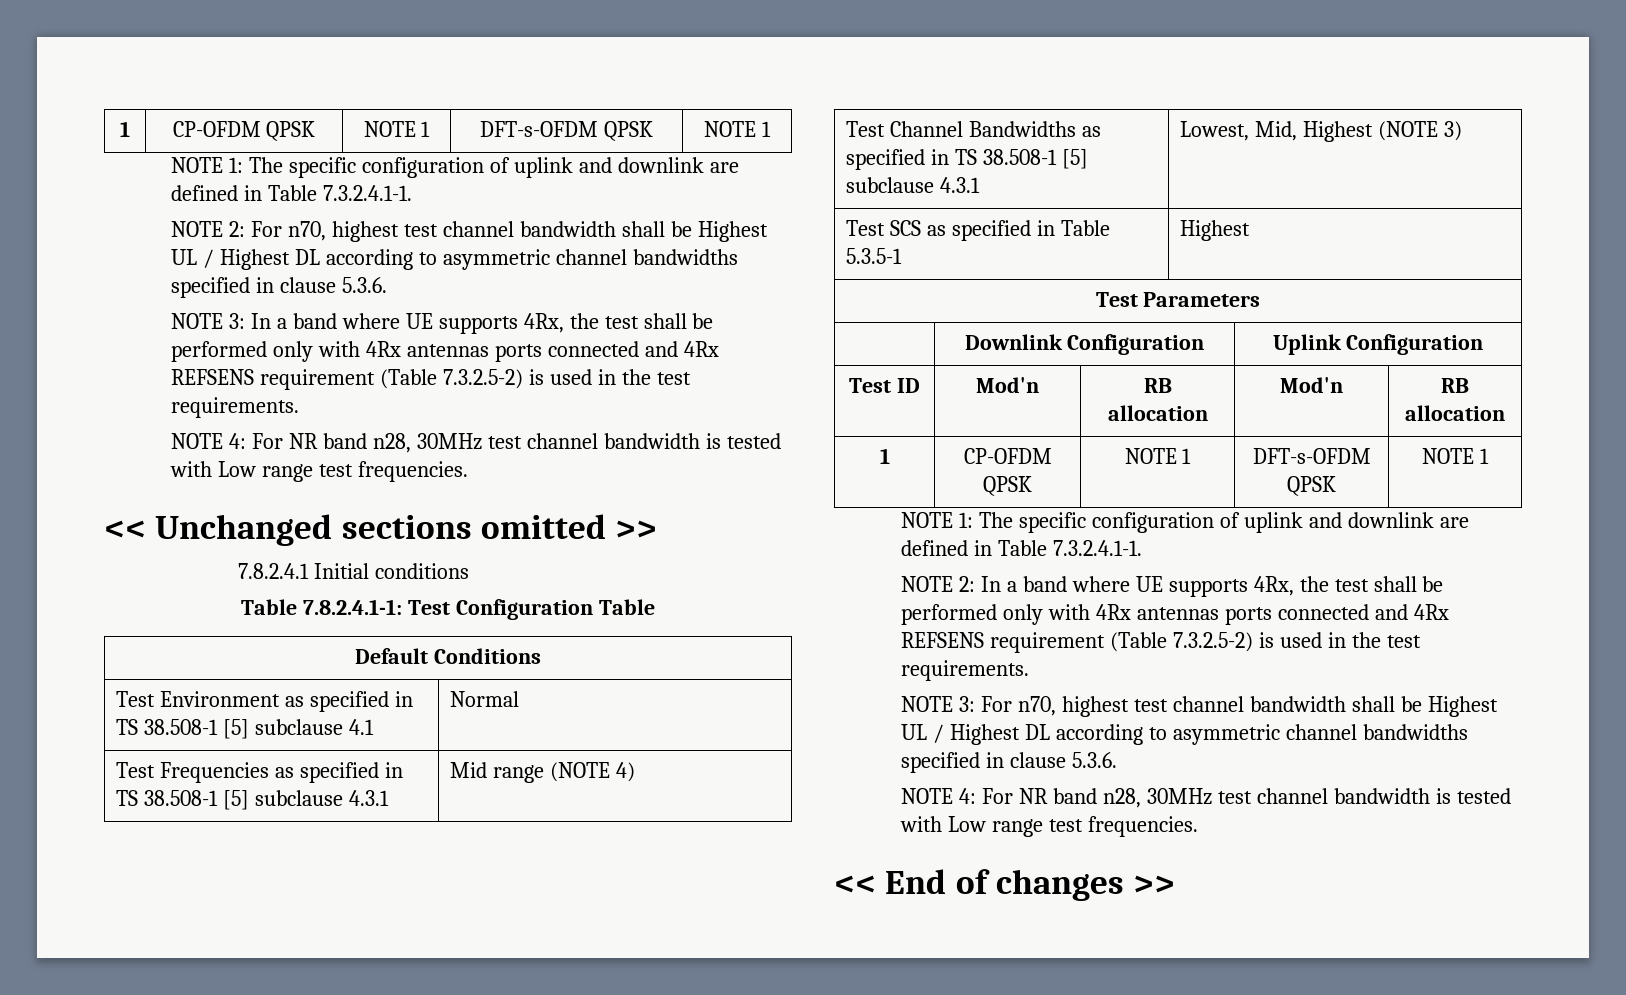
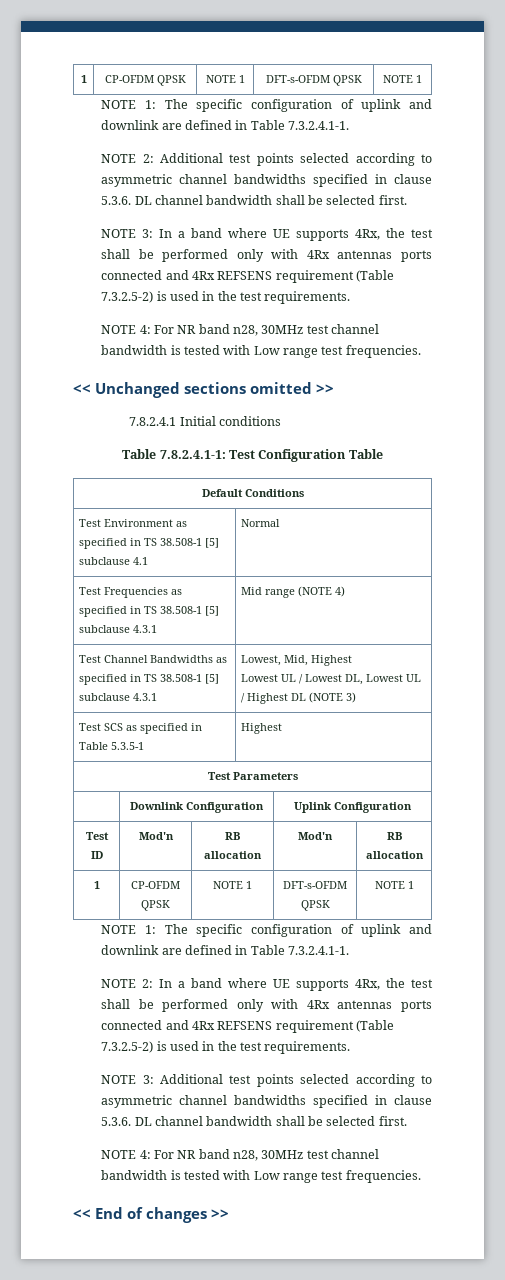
[251,221,768,242] [171,249,738,270] [171,277,387,298] For n70, highest test channel bandwidth shall be Highest UL / Highest DL according to asymmetric channel bandwidths specified in clause 5.3.6. -> [160,153,432,166] [101,174,432,187] [101,195,407,205] Additional test points selected according to asymmetric channel bandwidths specified in clause 5.3.6. DL channel bandwidth shall be selected first.
(1374, 131) none -> [240,674,421,685] [240,693,306,704] // Lowest UL / Lowest DL, Lowest UL / Highest DL
[981,696,1498,717] [901,724,1468,745] [901,752,1117,773] For n70, highest test channel bandwidth shall be Highest UL / Highest DL according to asymmetric channel bandwidths specified in clause 5.3.6. -> [160,1074,432,1087] [101,1095,432,1108] [101,1116,407,1126] Additional test points selected according to asymmetric channel bandwidths specified in clause 5.3.6. DL channel bandwidth shall be selected first.

